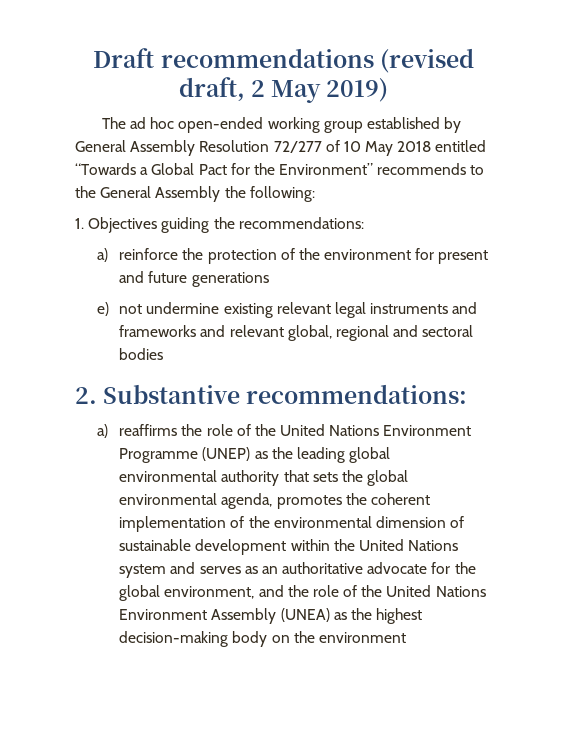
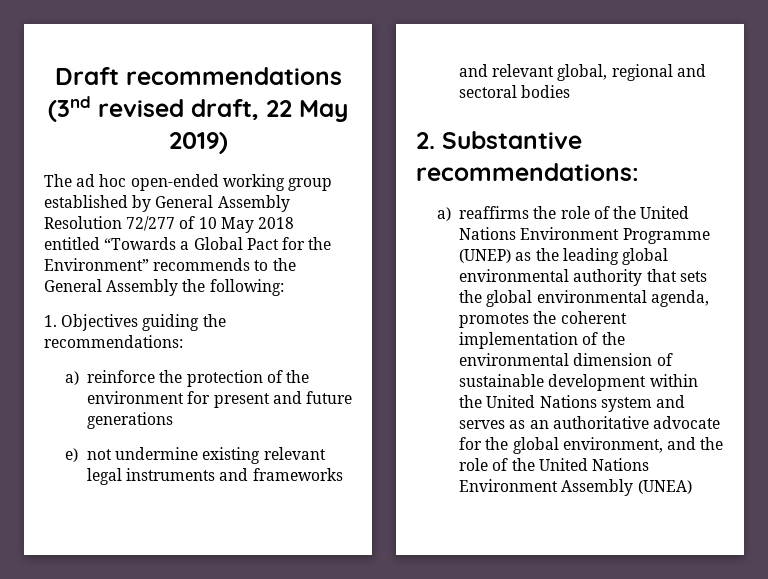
[379,48,474,73] [178,77,265,101] (revised draft, 2 -> [48,96,292,122] (3nd revised draft, 22
[333,608,423,624] [119,631,406,647] as the highest decision-making body on the environment -> (692, 487) none

